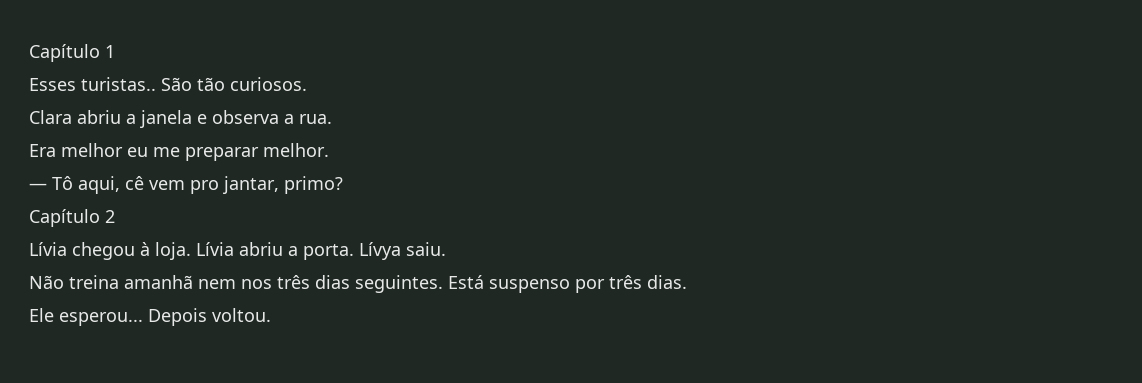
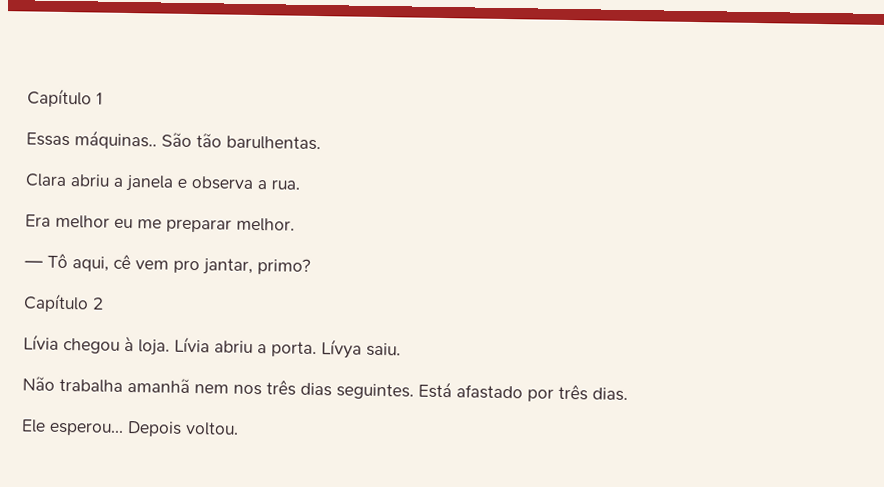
[29,77,156,91] Esses turistas.. -> [26,130,157,150] Essas máquinas..
[230,77,307,91] curiosos. -> [226,135,321,151] barulhentas.
[69,275,119,289] treina -> [59,378,123,393] trabalha
[489,279,570,293] suspenso -> [456,384,523,400] afastado

